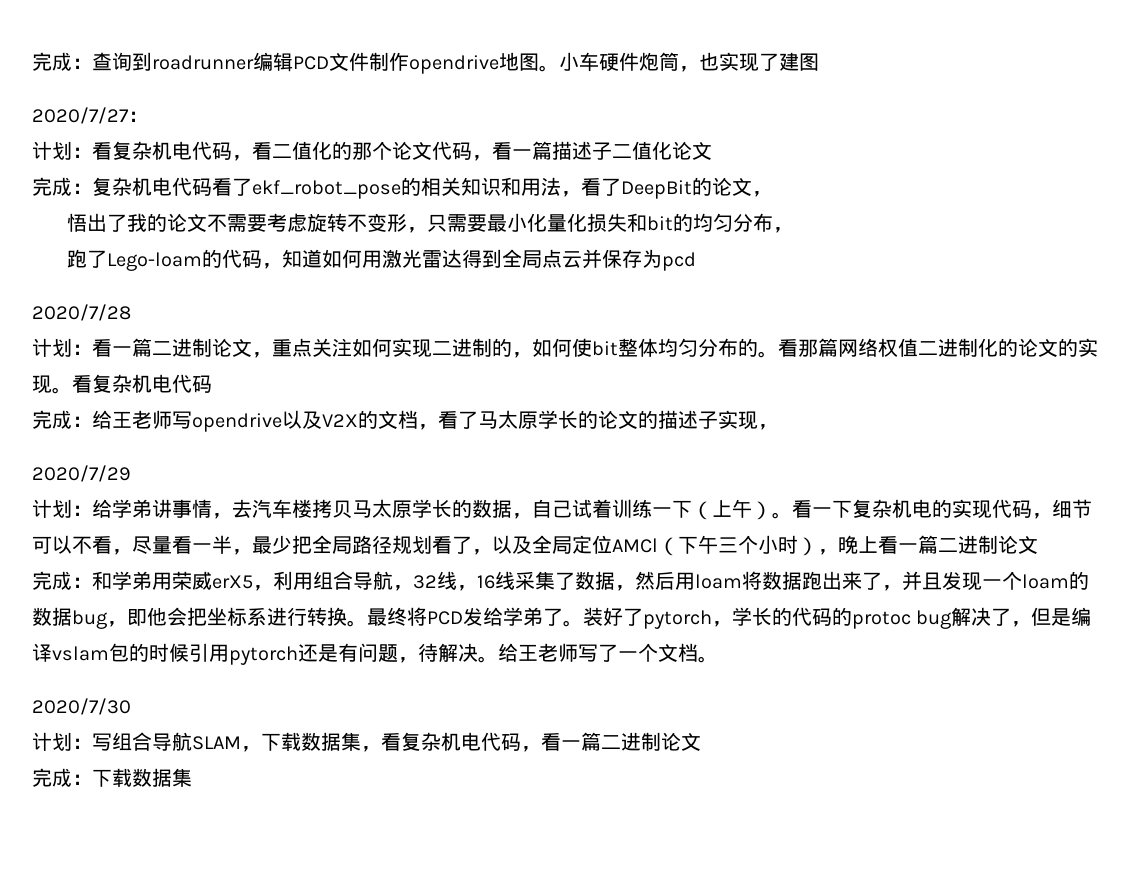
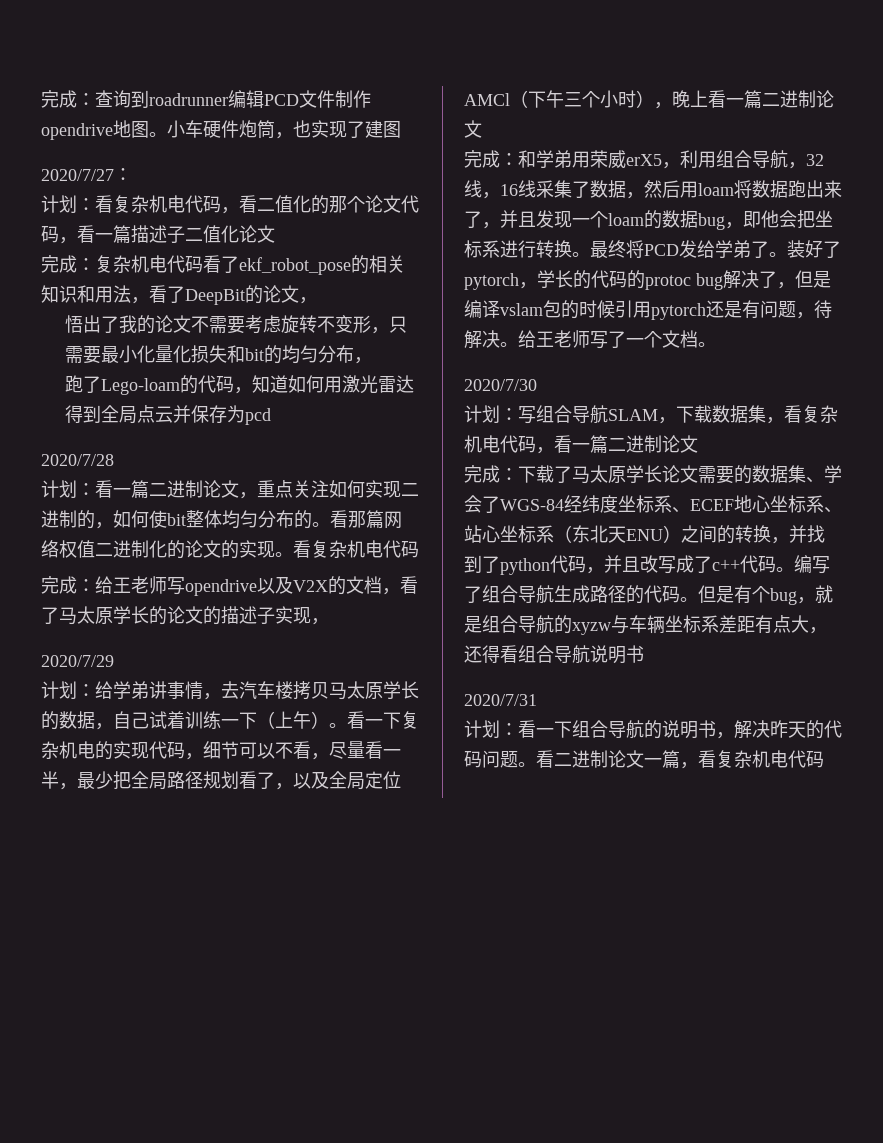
[132,768,192,787] 数据集 -> [554,465,842,484] [464,495,842,513] [464,525,825,544] [464,555,830,575] [464,585,833,605] [464,615,827,635] [464,645,644,664] [464,694,537,706] [464,720,842,739] [464,750,824,769] 了马太原学长论文需要的数据集、学会了WGS-84经纬度坐标系、ECEF地心坐标系、站心坐标系（东北天ENU）之间的转换，并找到了python代码，并且改写成了c++代码。编写了组合导航生成路径的代码。但是有个bug，就是组合导航的xyzw与车辆坐标系差距有点大，还得看组合导航说明书 // 2020/7/31 // 计划：看一下组合导航的说明书，解决昨天的代码问题。看二进制论文一篇，看复杂机电代码

